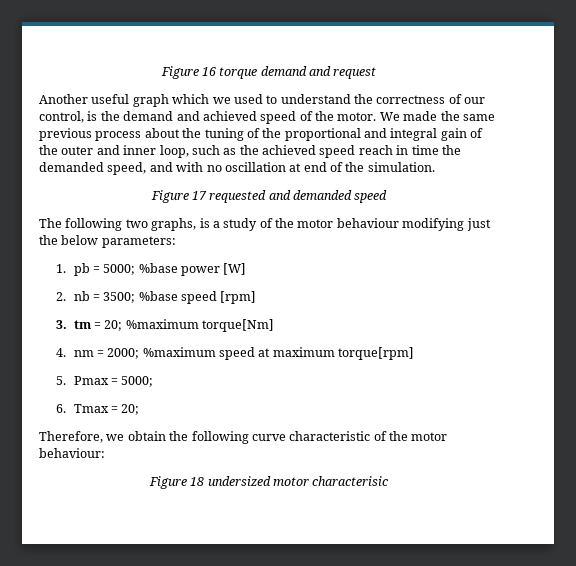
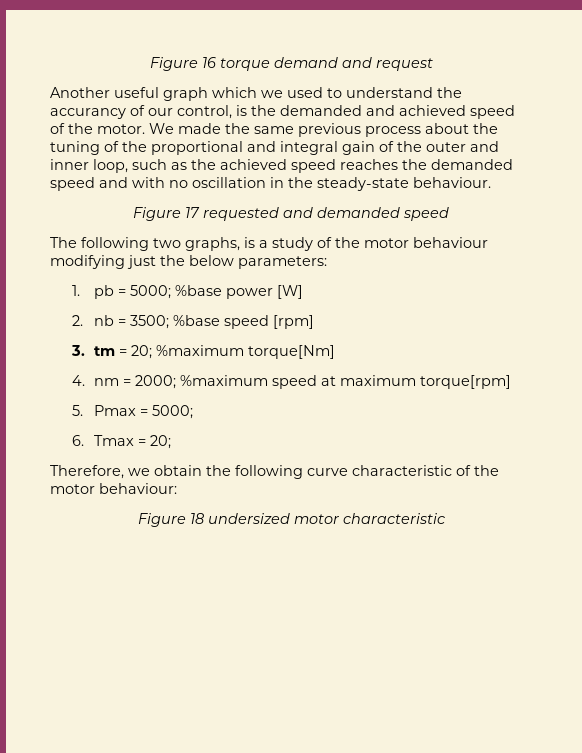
[376,95,446,104] correctness -> [50,108,126,119] accurancy
[123,111,174,121] demand -> [280,105,362,116] demanded
[358,145,461,155] [39,162,147,175] reach in time the demanded speed, -> [340,159,513,170] [50,177,95,191] reaches the demanded speed
[289,162,435,172] at end of the simulation. -> [270,177,491,191] in the steady-state behaviour.
[312,476,390,486] characterisic -> [342,513,446,524] characteristic

